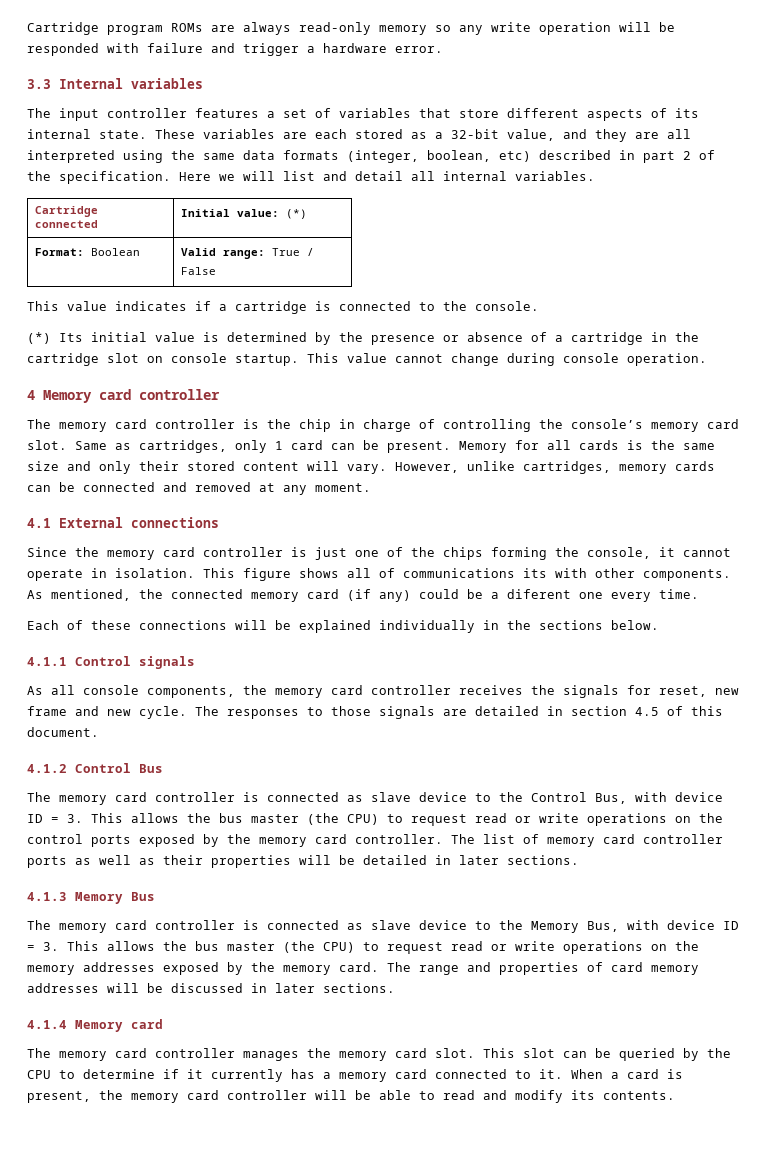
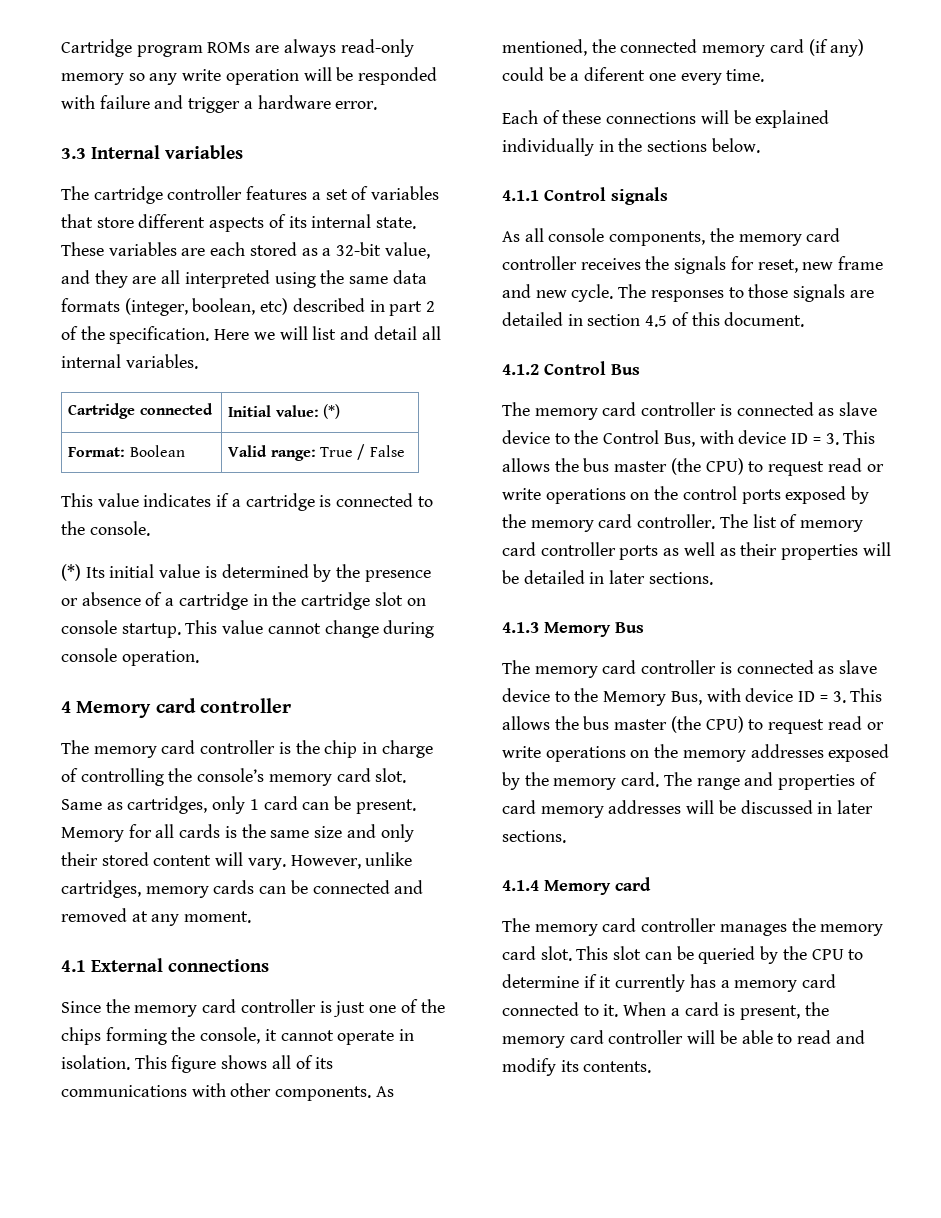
[59,108,99,121] input -> [93,186,163,204] cartridge
[403,568,547,578] communications its -> [315,1057,334,1069] [61,1085,187,1097] its communications

